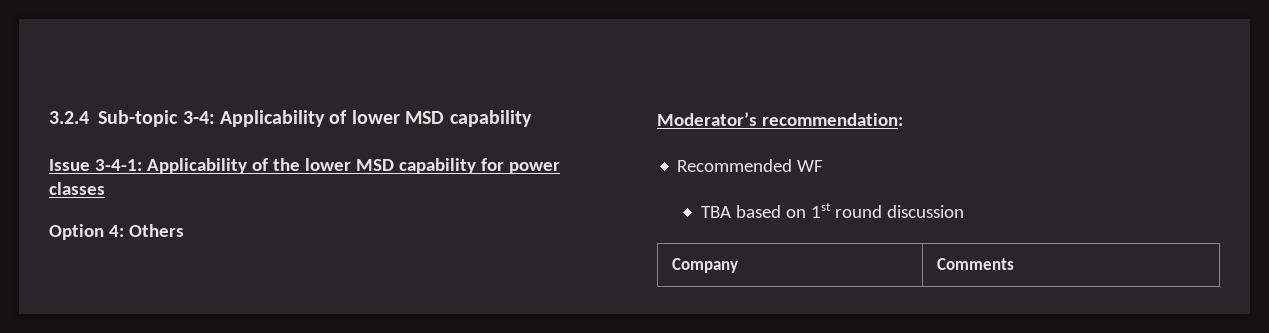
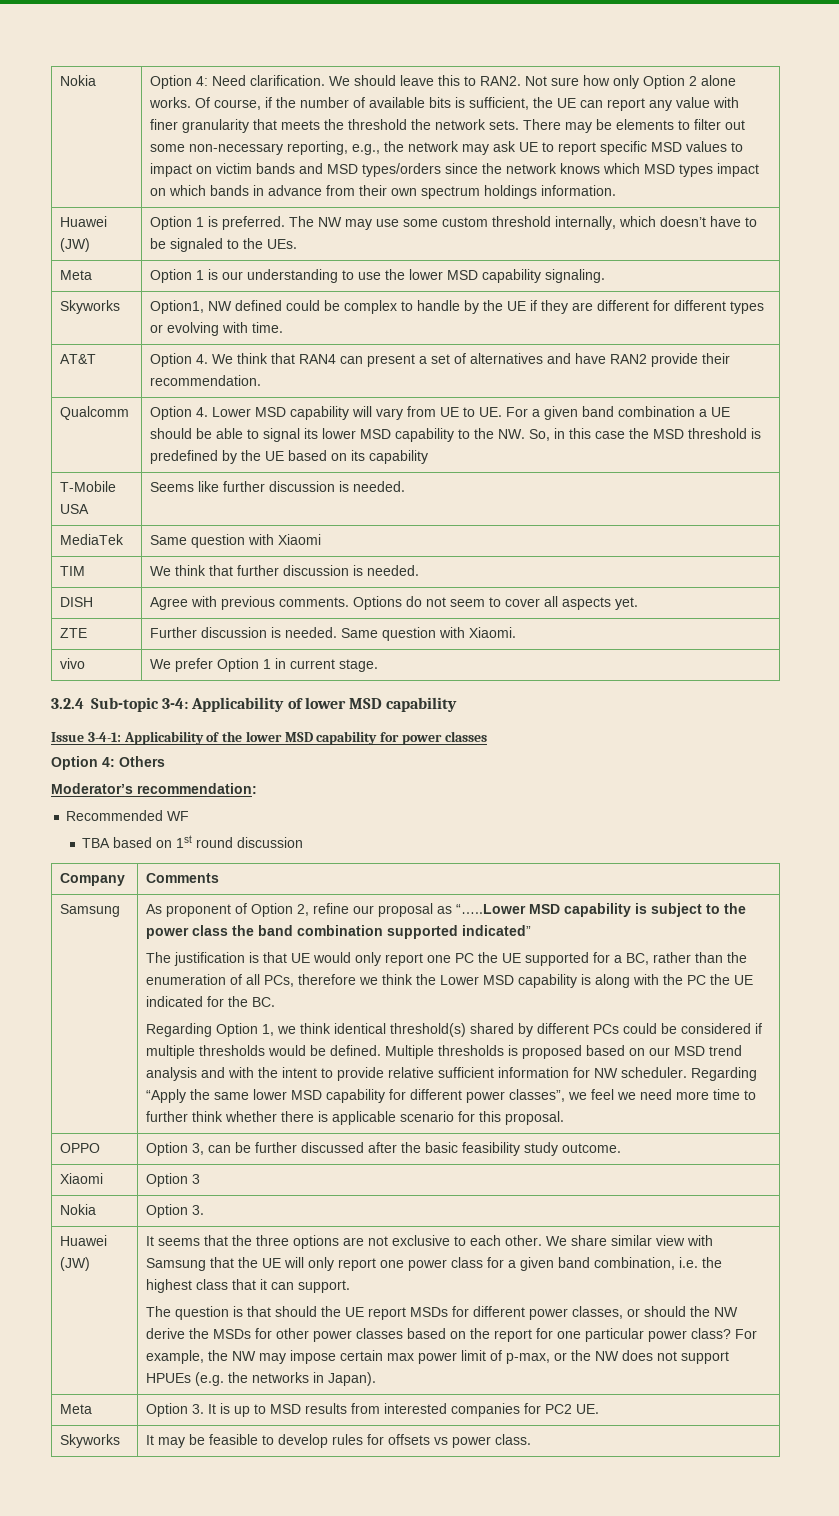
(49, 117) none -> [60,75,97,86] [150,75,737,89] [149,97,740,111] [150,119,746,133] [150,141,744,155] [150,163,760,177] [150,185,617,199] [60,216,108,227] [60,238,91,252] [150,216,758,230] [150,238,298,252] [60,270,93,280] [150,269,606,283] [60,300,121,314] [150,300,765,314] [150,322,284,336] [60,354,97,364] [150,353,731,367] [150,375,262,386] [60,406,130,420] [150,406,731,420] [150,428,762,442] [150,450,429,464] [60,481,117,492] [60,504,90,514] [150,481,406,492] [60,534,125,545] [150,534,322,548] [60,566,86,576] [150,565,420,576] [60,597,94,607] [150,596,639,610] [60,628,88,638] [150,627,517,641] [60,658,86,669] [150,658,379,672] Nokia | Option 4: Need clarification. We should leave this to RAN2. Not sure how only Option 2 alone works. Of course, if the number of available bits is sufficient, the UE can report any value with finer granularity that meets the threshold the network sets. There may be elements to filter out some non-necessary reporting, e.g., the network may ask UE to report specific MSD values to impact on victim bands and MSD types/orders since the network knows which MSD types impact on which bands in advance from their own spectrum holdings information. // Huawei (JW) | Option 1 is preferred. The NW may use some custom threshold internally, which doesn’t have to be signaled to the UEs. // Meta | Option 1 is our understanding to use the lower MSD capability signaling. // Skyworks | Option1, NW defined could be complex to handle by the UE if they are different for different types or evolving with time. // AT&T | Option 4. We think that RAN4 can present a set of alternatives and have RAN2 provide their recommendation. // Qualcomm | Option 4. Lower MSD capability will vary from UE to UE. For a given band combination a UE should be able to signal its lower MSD capability to the NW. So, in this case the MSD threshold is predefined by the UE based on its capability // T-Mobile USA | Seems like further discussion is needed. // MediaTek | Same question with Xiaomi // TIM | We think that further discussion is needed. // DISH | Agree with previous comments. Options do not seem to cover all aspects yet. // ZTE | Further discussion is needed. Same question with Xiaomi. // vivo | We prefer Option 1 in current stage. //
(1014, 264) none -> [60,904,121,917] [146,903,747,917] [146,925,532,939] [146,952,748,966] [146,974,754,988] [146,996,276,1007] [146,1023,763,1037] [146,1045,743,1059] [146,1067,758,1081] [146,1089,757,1103] [146,1111,565,1125] [60,1143,101,1153] [146,1142,622,1156] [60,1173,104,1184] [146,1173,201,1187] [60,1204,97,1215] [146,1204,205,1218] [60,1235,108,1246] [60,1257,91,1271] [146,1235,714,1249] [146,1257,723,1271] [146,1279,351,1293] [146,1306,739,1320] [146,1328,758,1342] [146,1350,730,1364] [146,1372,377,1386] [60,1404,93,1414] [146,1403,600,1417] [60,1434,121,1448] [146,1434,532,1448] // Samsung | As proponent of Option 2, refine our proposal as “…..Lower MSD capability is subject to the power class the band combination supported indicated” // The justification is that UE would only report one PC the UE supported for a BC, rather than the enumeration of all PCs, therefore we think the Lower MSD capability is along with the PC the UE indicated for the BC. // Regarding Option 1, we think identical threshold(s) shared by different PCs could be considered if multiple thresholds would be defined. Multiple thresholds is proposed based on our MSD trend analysis and with the intent to provide relative sufficient information for NW scheduler. Regarding “Apply the same lower MSD capability for different power classes”, we feel we need more time to further think whether there is applicable scenario for this proposal. // OPPO | Option 3, can be further discussed after the basic feasibility study outcome. // Xiaomi | Option 3 // Nokia | Option 3. // Huawei (JW) | It seems that the three options are not exclusive to each other. We share similar view with Samsung that the UE will only report one power class for a given band combination, i.e. the highest class that it can support. // The question is that should the UE report MSDs for different power classes, or should the NW derive the MSDs for other power classes based on the report for one particular power class? For example, the NW may impose certain max power limit of p-max, or the NW does not support HPUEs (e.g. the networks in Japan). // Meta | Option 3. It is up to MSD results from interested companies for PC2 UE. // Skyworks | It may be feasible to develop rules for offsets vs power class.

